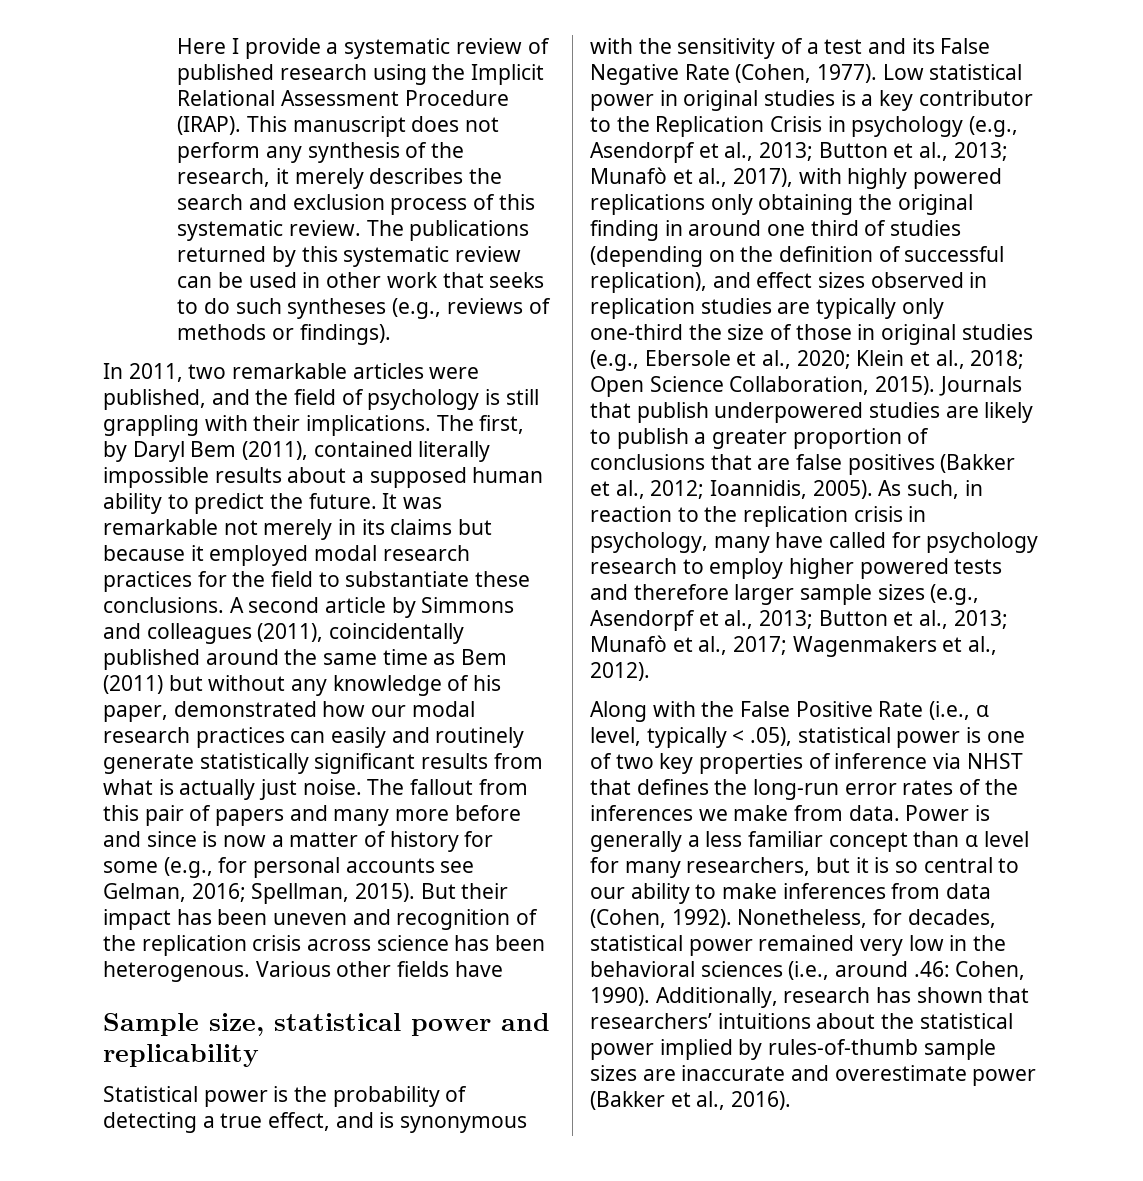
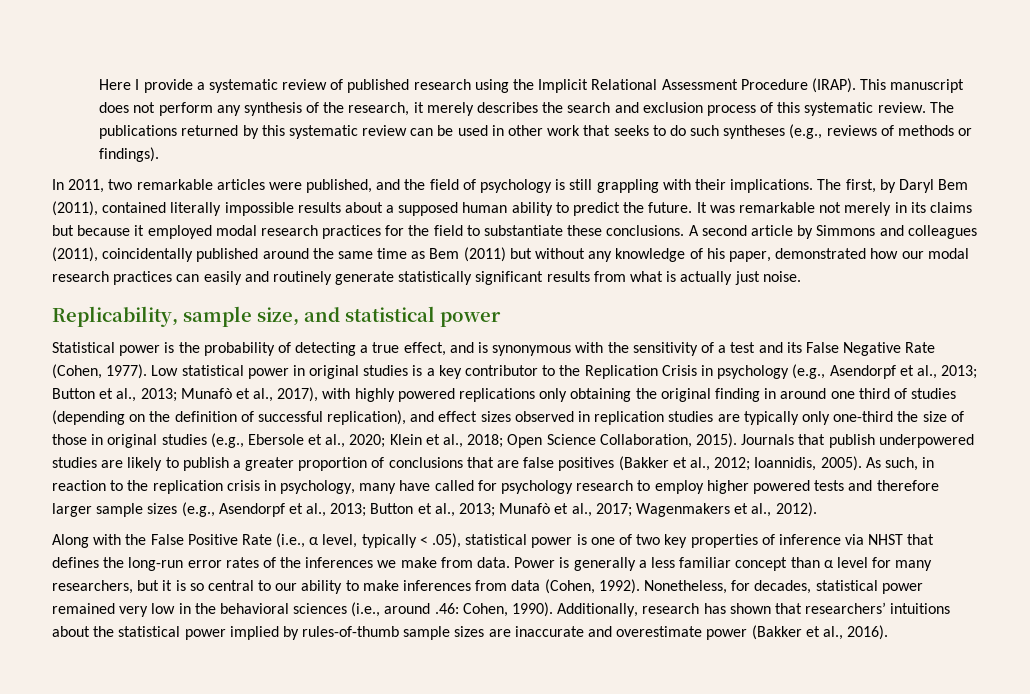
[367,779,528,795] [103,805,521,826] [103,831,494,852] [103,857,475,878] [103,883,509,904] [103,909,539,930] [103,935,546,956] [103,961,503,982] [103,1013,550,1036] [103,1044,259,1067] The fallout from this pair of papers and many more before and since is now a matter of history for some (e.g., for personal accounts see Gelman, 2016; Spellman, 2015). But their impact has been uneven and recognition of the replication crisis across science has been heterogenous. Various other fields have // Sample size, statistical power and replicability -> [52,306,501,327] // Replicability, sample size, and statistical power

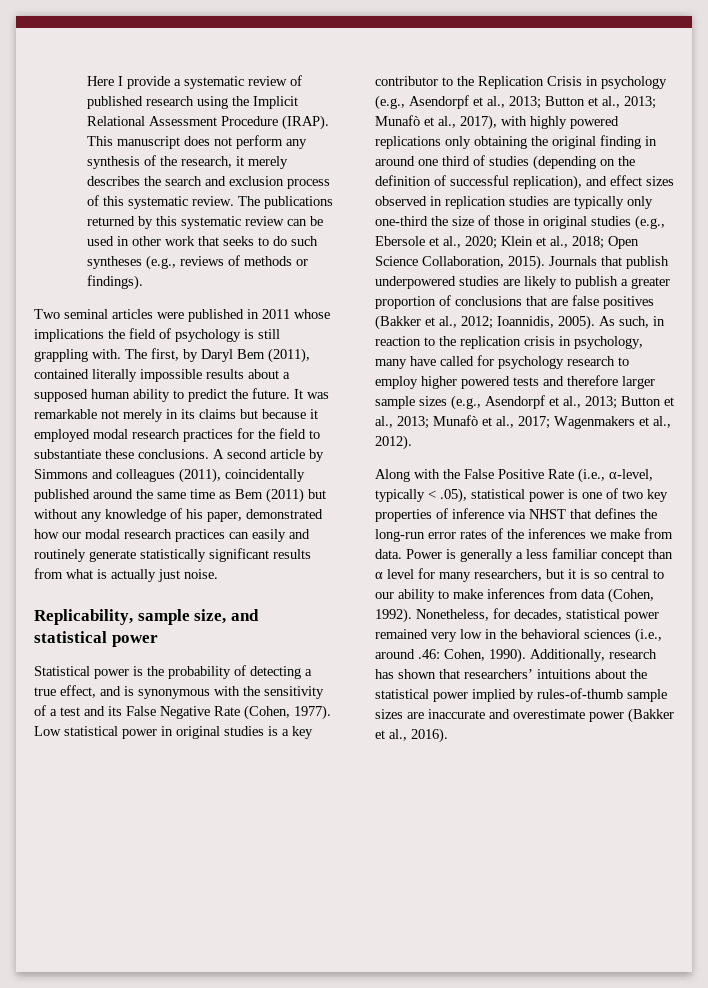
[52,179,401,193] In 2011, two remarkable articles were published, and -> [34,309,330,322] [34,329,104,342] Two seminal articles were published in 2011 whose implications
[662,179,814,193] with their implications. -> [92,349,121,359] with.
[309,534,358,548] α level, -> [609,469,653,481] α-level,

